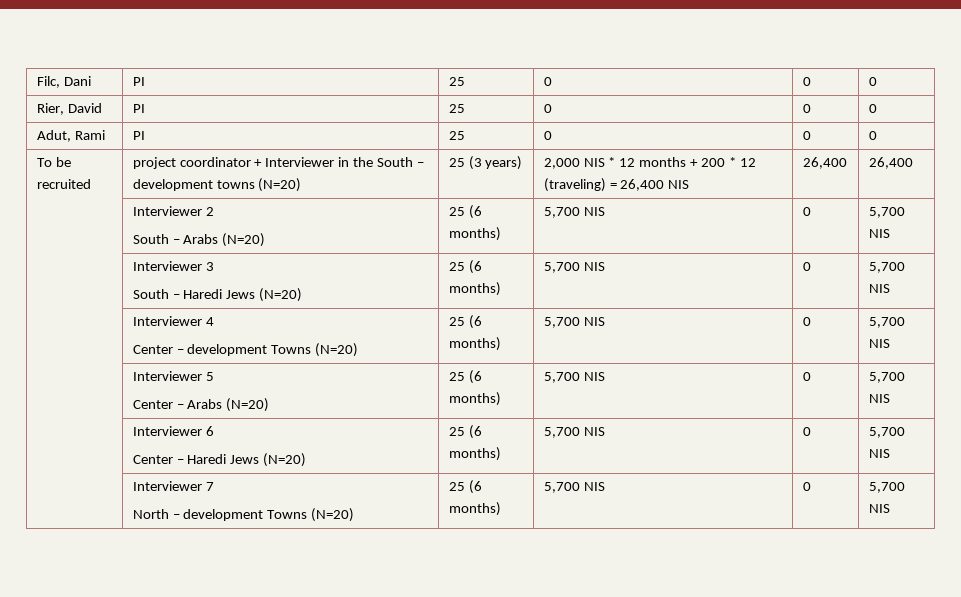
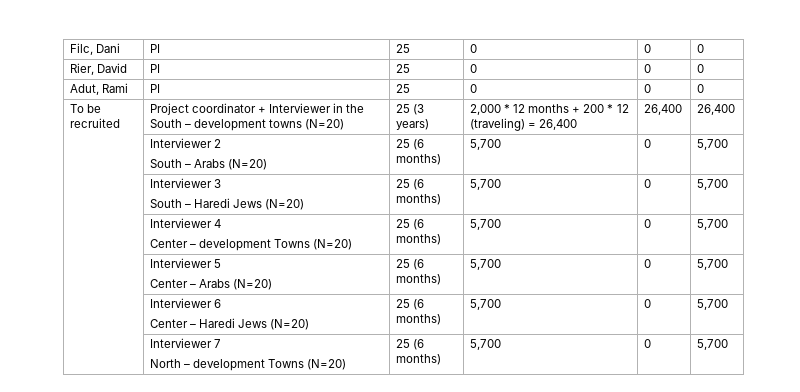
[132,157,176,169] project -> [149,103,189,115] Project
[583,158,605,167] NIS -> (501, 109) none
[668,180,690,189] NIS -> (577, 124) none
[583,207,605,216] [802,207,811,216] [868,207,905,218] [868,229,890,238] NIS | 0 | 5,700 NIS -> [643,139,651,148] [696,139,728,150] | 0 | 5,700
[583,262,605,271] [802,262,811,271] [868,262,905,273] [868,284,890,293] NIS | 0 | 5,700 NIS -> [643,179,651,188] [696,179,728,190] | 0 | 5,700
[583,317,605,326] [802,317,811,326] [868,317,905,328] [868,339,890,348] NIS | 0 | 5,700 NIS -> [643,219,651,228] [696,219,728,230] | 0 | 5,700
[583,372,605,381] [802,372,811,381] [868,372,905,383] [868,394,890,403] NIS | 0 | 5,700 NIS -> [643,259,651,268] [696,259,728,270] | 0 | 5,700
[583,427,605,436] [802,427,811,436] [868,427,905,438] [868,449,890,458] NIS | 0 | 5,700 NIS -> [643,299,651,308] [696,299,728,310] | 0 | 5,700
[583,482,605,491] [802,482,811,491] [868,482,905,493] [868,504,890,513] NIS | 0 | 5,700 NIS -> [643,339,651,348] [696,339,728,350] | 0 | 5,700

